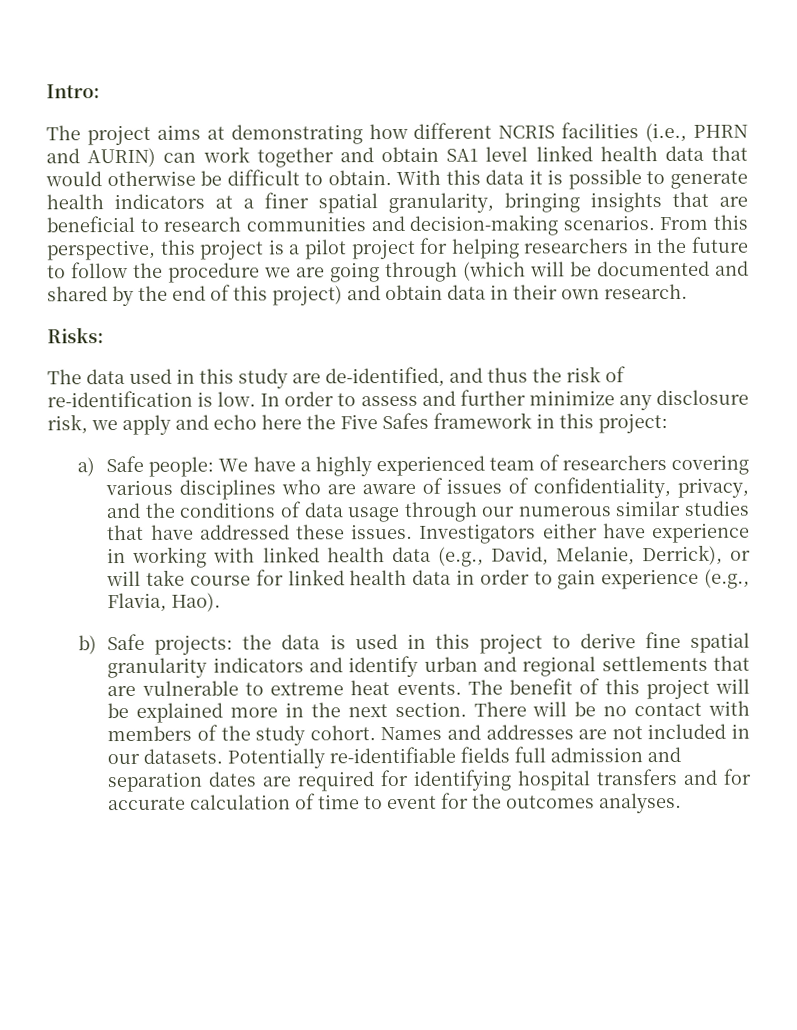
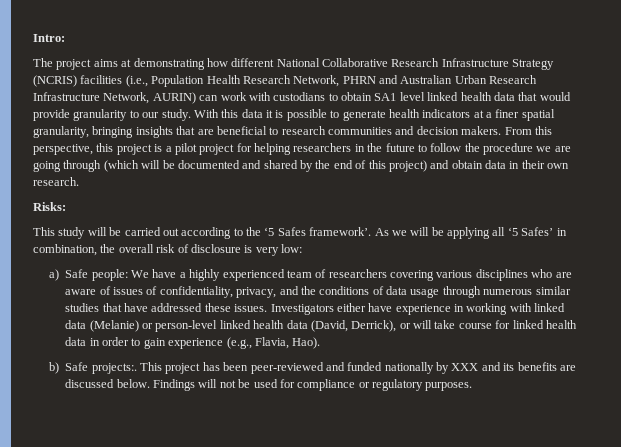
[498,122,748,143] [46,146,374,168] NCRIS facilities (i.e., PHRN and AURIN) can work together and -> [276,58,555,70] [33,75,538,87] [33,92,338,104] National Collaborative Research Infrastructure Strategy (NCRIS) facilities (i.e., Population Health Research Network, PHRN and Australian Urban Research Infrastructure Network, AURIN) can work with custodians to
[106,169,392,187] otherwise be difficult to obtain. -> [33,109,191,121] provide granularity to our study.
[409,214,655,236] decision-making scenarios. -> [416,126,502,135] decision makers.
[47,366,626,389] [47,389,749,411] [47,412,668,436] The data used in this study are de-identified, and thus the risk of re-identification is low. In order to assess and further minimize any disclosure risk, we apply and echo here the Five Safes framework in this project: -> [33,227,567,239] [33,244,302,256] This study will be carried out according to the ‘5 Safes framework’. As we will be applying all ‘5 Safes’ in combination, the overall risk of disclosure is very low:
[481,506,516,517] our -> (481, 292) none
[326,546,635,567] health data (e.g., David, Melanie, -> [65,320,348,332] data (Melanie) or person-level linked health data (David,
[154,631,750,655] [107,655,750,679] [107,678,750,700] [107,700,750,723] [107,723,750,746] [107,746,682,769] [107,768,751,793] [108,792,683,814] projects: the data is used in this project to derive fine spatial granularity indicators and identify urban and regional settlements that are vulnerable to extreme heat events. The benefit of this project will be explained more in the next section. There will be no contact with members of the study cohort. Names and addresses are not included in our datasets. Potentially re-identifiable fields full admission and separation dates are required for identifying hospital transfers and for accurate calculation of time to event for the outcomes analyses. -> [91,362,576,374] [65,379,473,391] projects:. This project has been peer-reviewed and funded nationally by XXX and its benefits are discussed below. Findings will not be used for compliance or regulatory purposes.

